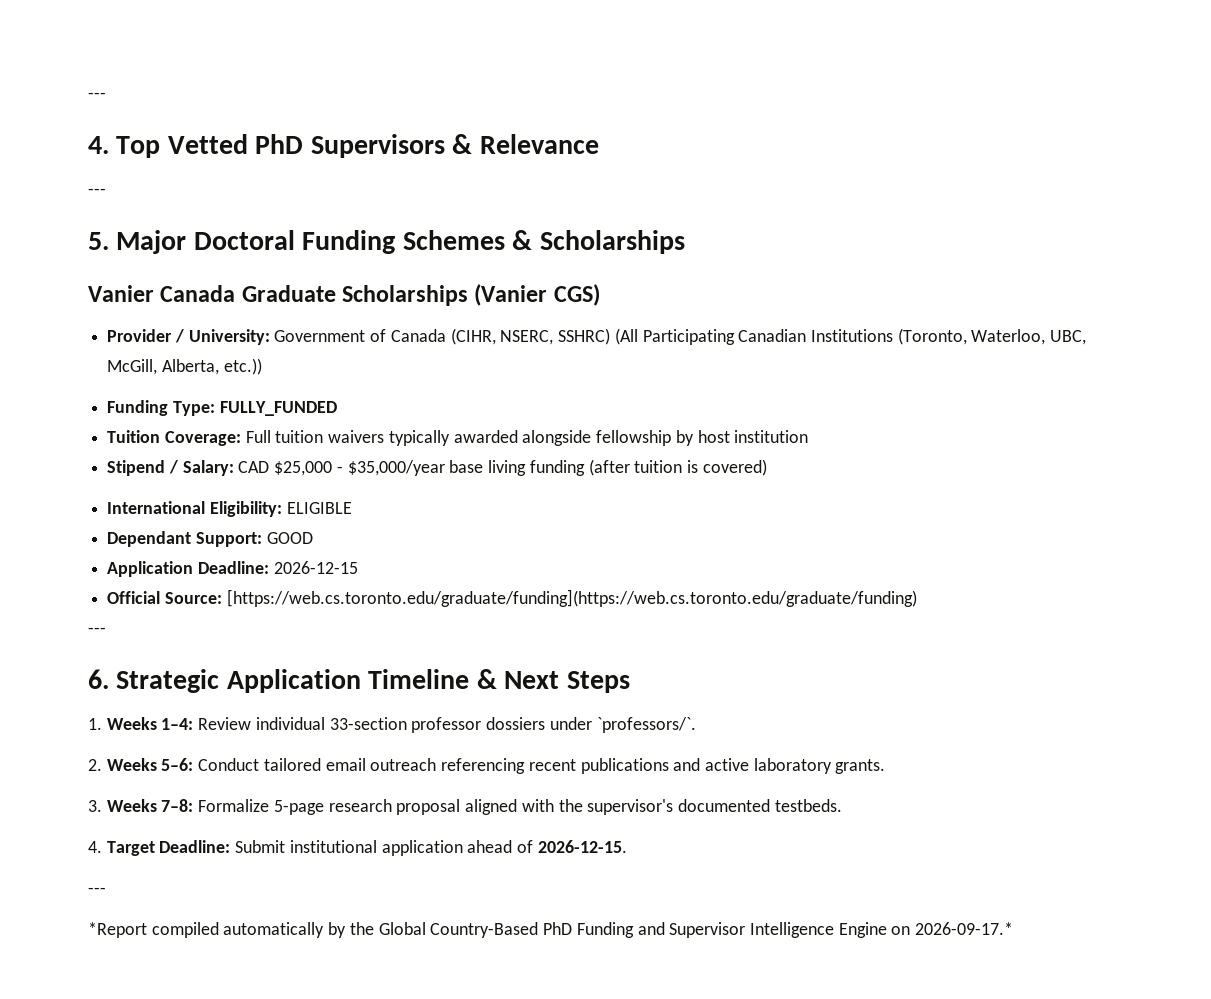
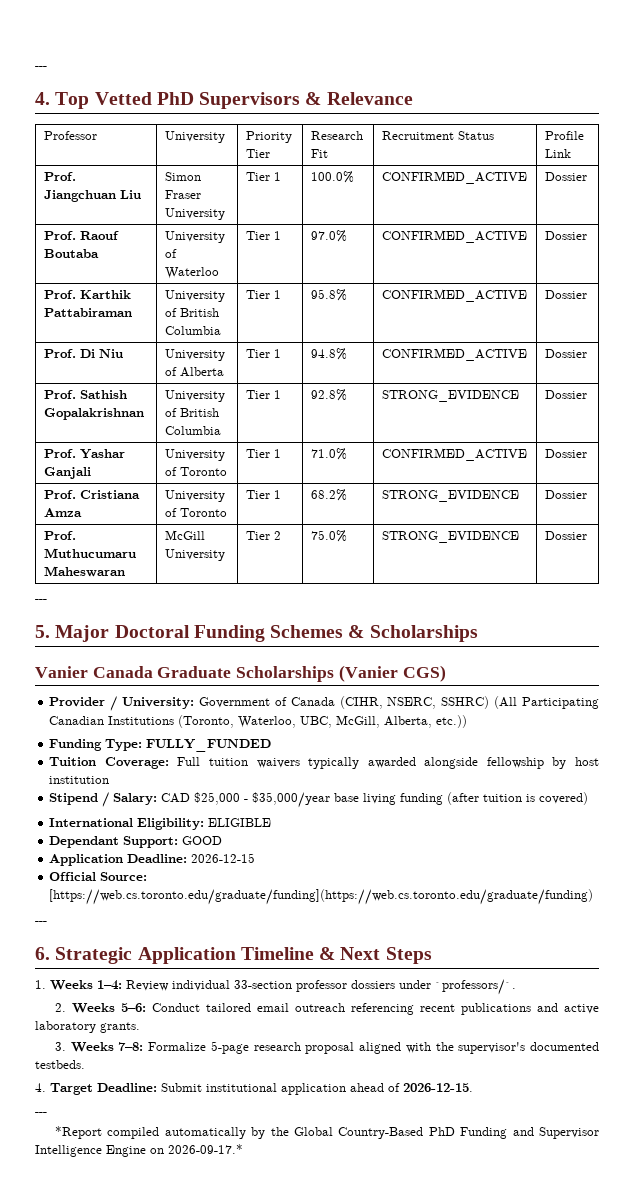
(599, 144) none -> [43,131,97,140] [164,131,225,143] [245,131,292,143] [245,149,270,158] [310,131,363,140] [310,149,328,158] [381,131,494,140] [544,131,584,140] [544,149,571,158] [43,172,76,181] [43,190,141,202] [164,172,201,181] [164,190,201,199] [164,208,225,220] [245,172,281,181] [310,171,354,183] [381,171,527,184] [544,172,587,181] [43,231,119,240] [43,249,99,258] [164,231,225,243] [164,249,177,258] [164,267,219,279] [245,231,281,240] [310,230,347,242] [381,230,527,243] [544,231,587,240] [43,290,131,299] [43,308,132,317] [164,290,225,302] [164,308,219,317] [164,326,221,335] [245,290,281,299] [310,289,347,301] [381,289,527,302] [544,290,587,299] [43,349,123,358] [164,349,225,361] [164,367,224,377] [245,349,281,358] [310,348,347,360] [381,348,527,361] [544,349,587,358] [43,390,127,399] [43,408,144,420] [164,390,225,402] [164,408,219,417] [164,426,221,435] [245,390,281,399] [310,389,347,401] [381,390,519,402] [544,390,587,399] [43,449,125,459] [43,467,91,479] [164,449,225,461] [164,467,227,476] [245,449,281,458] [310,448,347,460] [381,448,527,461] [544,449,587,458] [43,490,140,499] [43,508,82,517] [164,490,225,502] [164,508,227,517] [245,490,281,499] [310,489,347,501] [381,490,519,502] [544,490,587,499] [43,531,76,540] [43,548,136,558] [43,566,125,577] [164,530,205,540] [164,549,225,561] [245,531,281,540] [310,530,347,542] [381,531,519,543] [544,531,587,540] // Professor | University | Priority Tier | Research Fit | Recruitment Status | Profile Link // Prof. Jiangchuan Liu | Simon Fraser University | Tier 1 | 100.0% | CONFIRMED_ACTIVE | Dossier // Prof. Raouf Boutaba | University of Waterloo | Tier 1 | 97.0% | CONFIRMED_ACTIVE | Dossier // Prof. Karthik Pattabiraman | University of British Columbia | Tier 1 | 95.8% | CONFIRMED_ACTIVE | Dossier // Prof. Di Niu | University of Alberta | Tier 1 | 94.8% | CONFIRMED_ACTIVE | Dossier // Prof. Sathish Gopalakrishnan | University of British Columbia | Tier 1 | 92.8% | STRONG_EVIDENCE | Dossier // Prof. Yashar Ganjali | University of Toronto | Tier 1 | 71.0% | CONFIRMED_ACTIVE | Dossier // Prof. Cristiana Amza | University of Toronto | Tier 1 | 68.2% | STRONG_EVIDENCE | Dossier // Prof. Muthucumaru Maheswaran | McGill University | Tier 2 | 75.0% | STRONG_EVIDENCE | Dossier

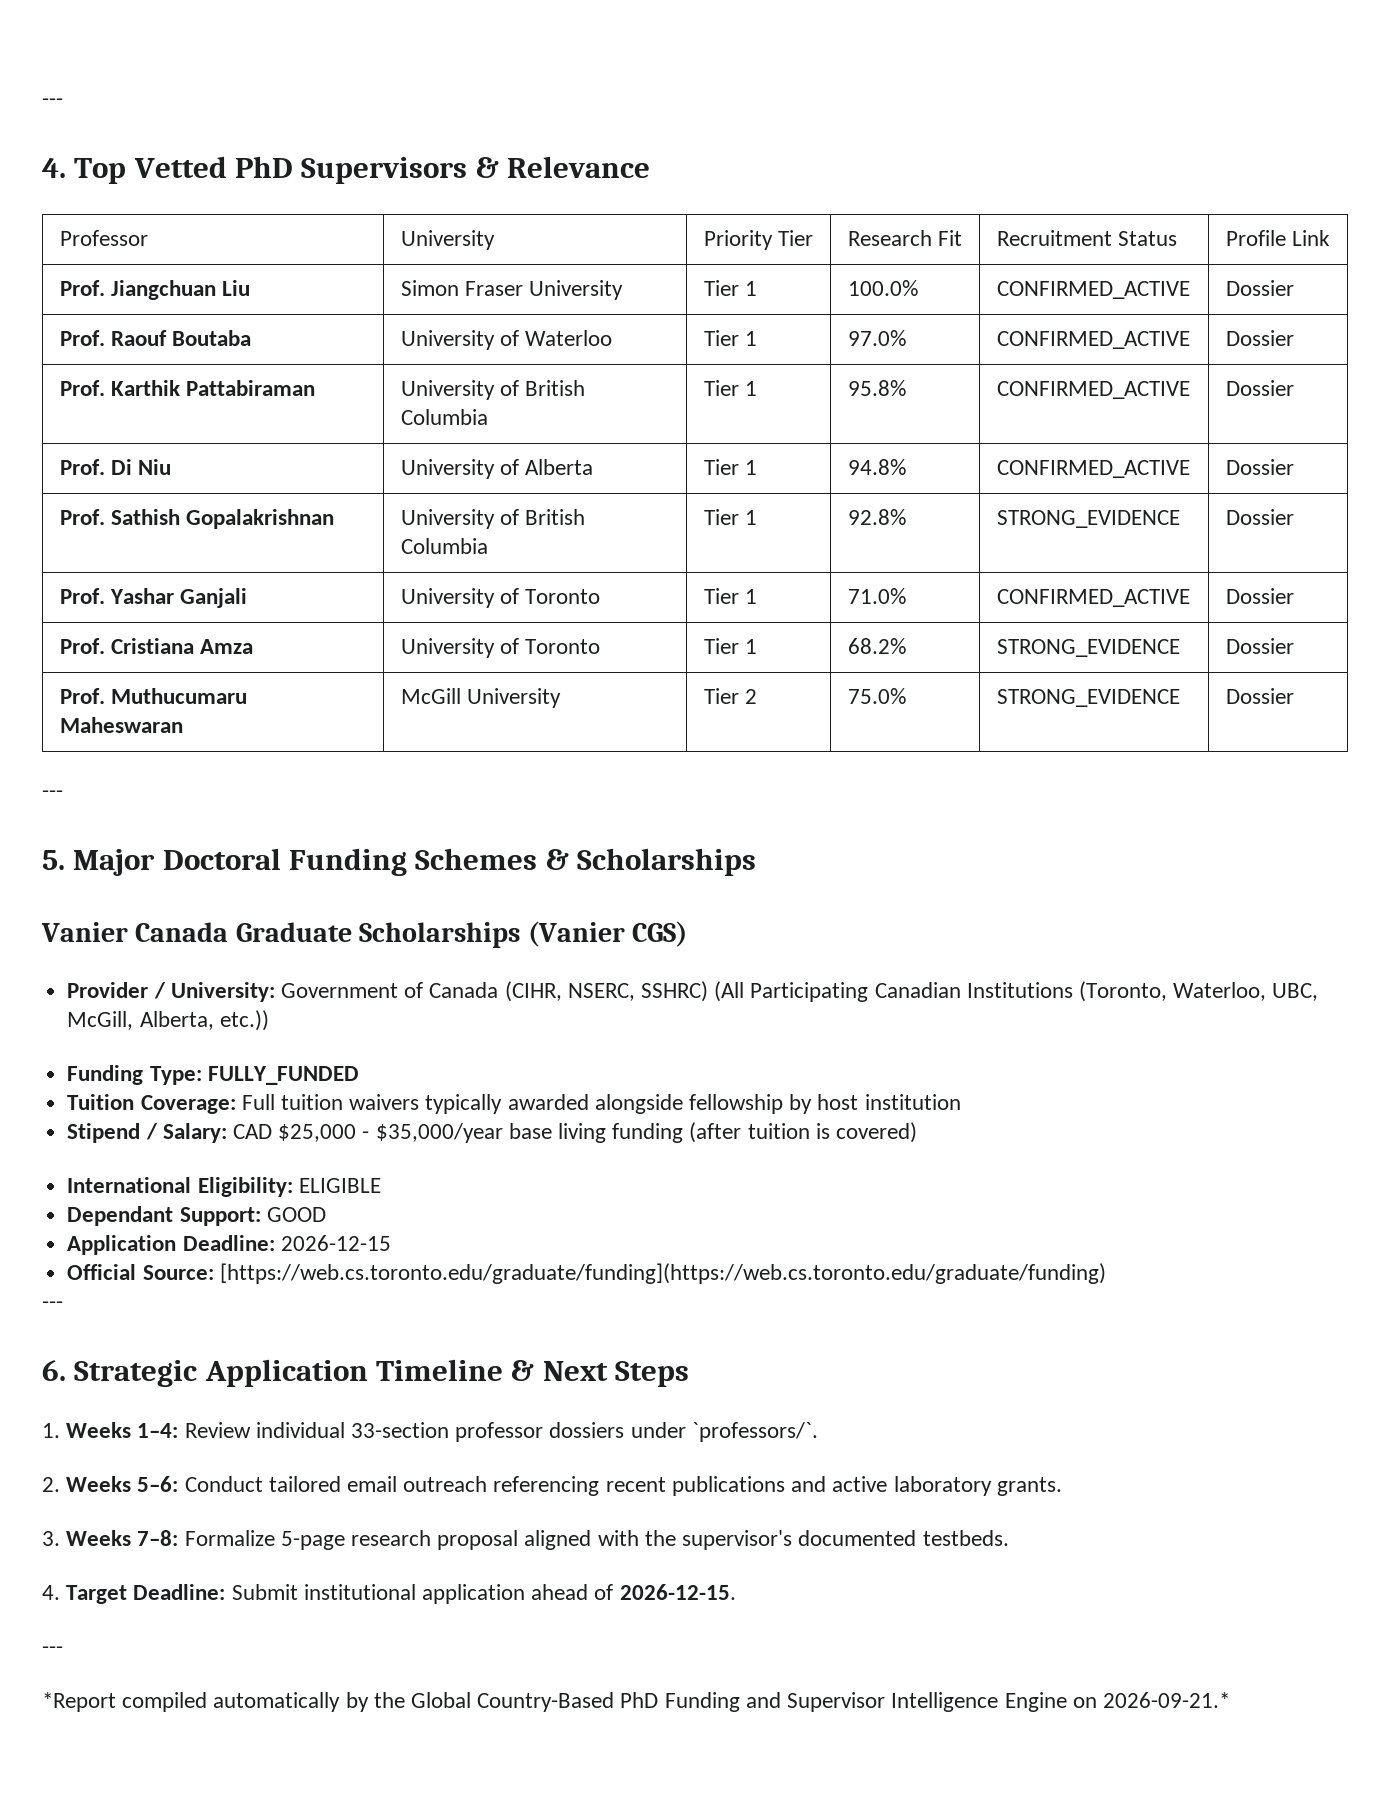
[168,1144,243,1154] 2026-09-17.* -> [1102,1692,1230,1708] 2026-09-21.*

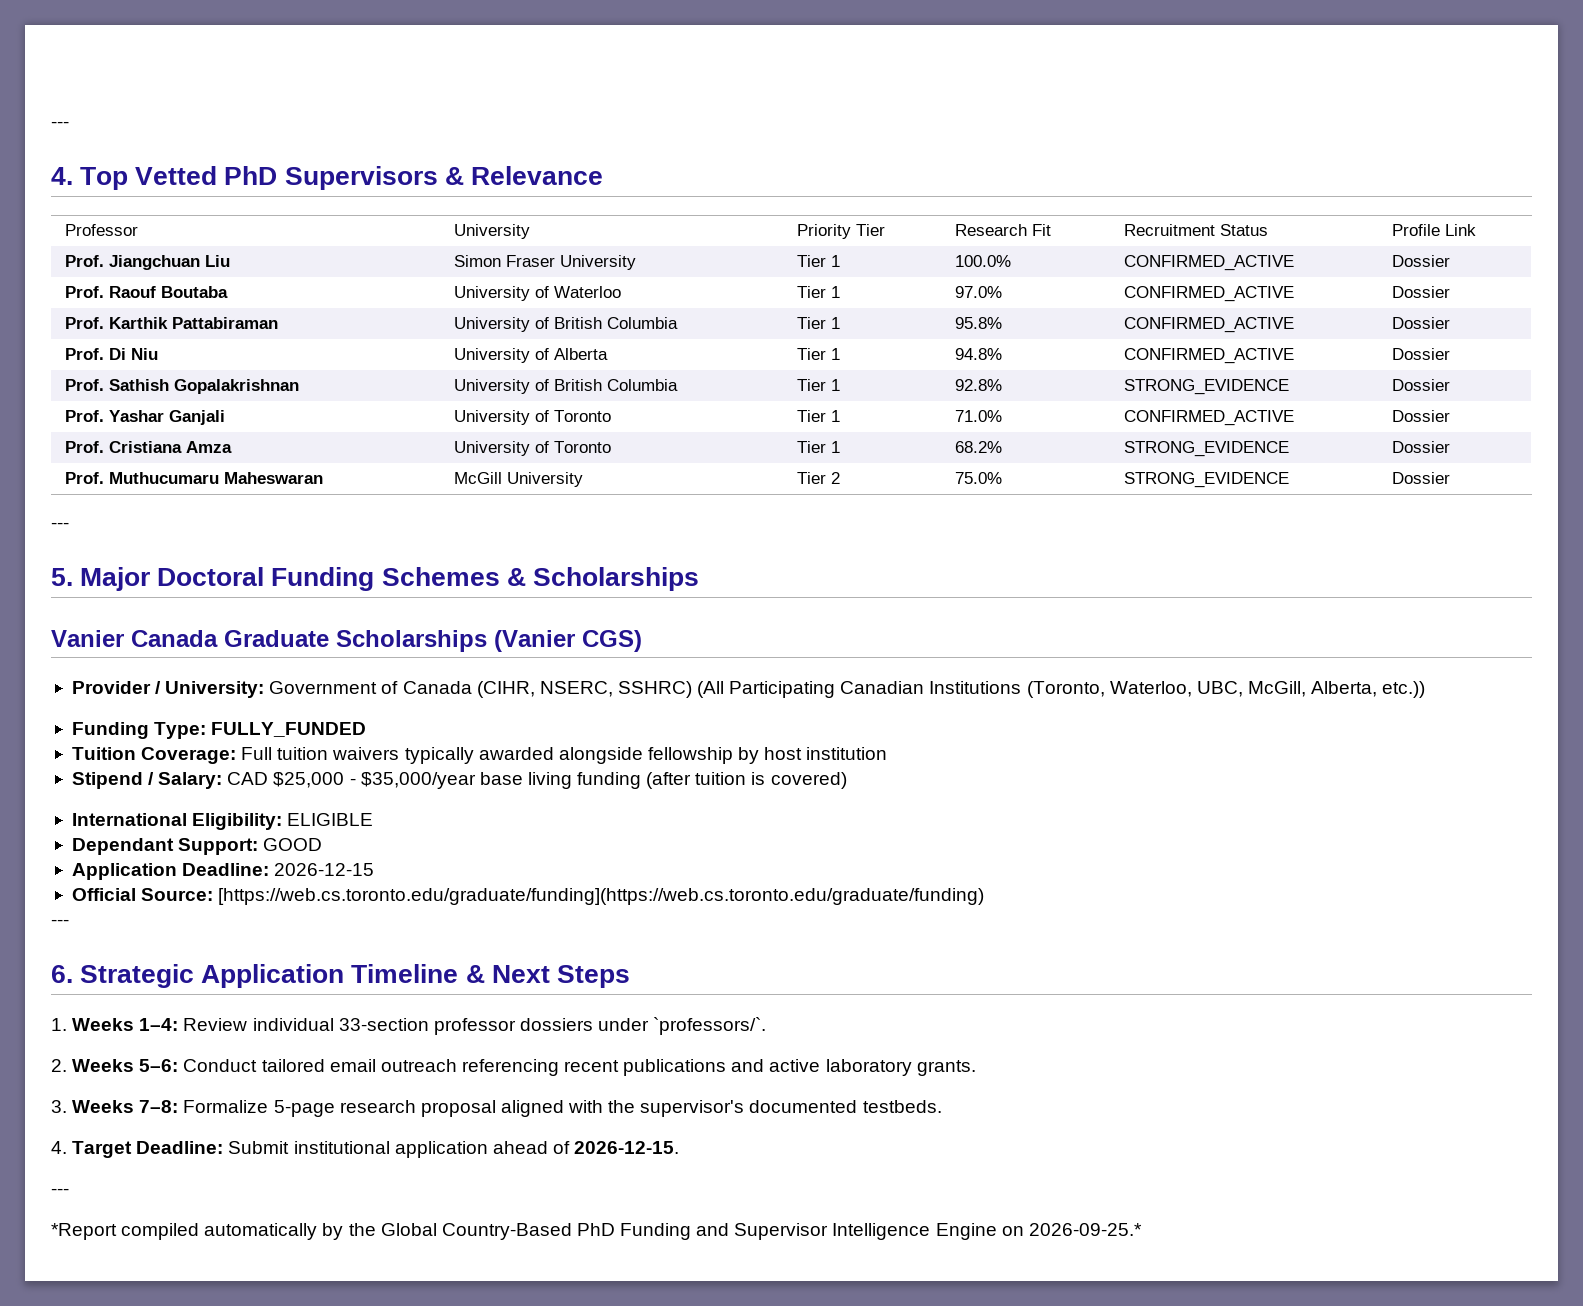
[1102,1692,1230,1708] 2026-09-21.* -> [1028,1223,1142,1236] 2026-09-25.*

